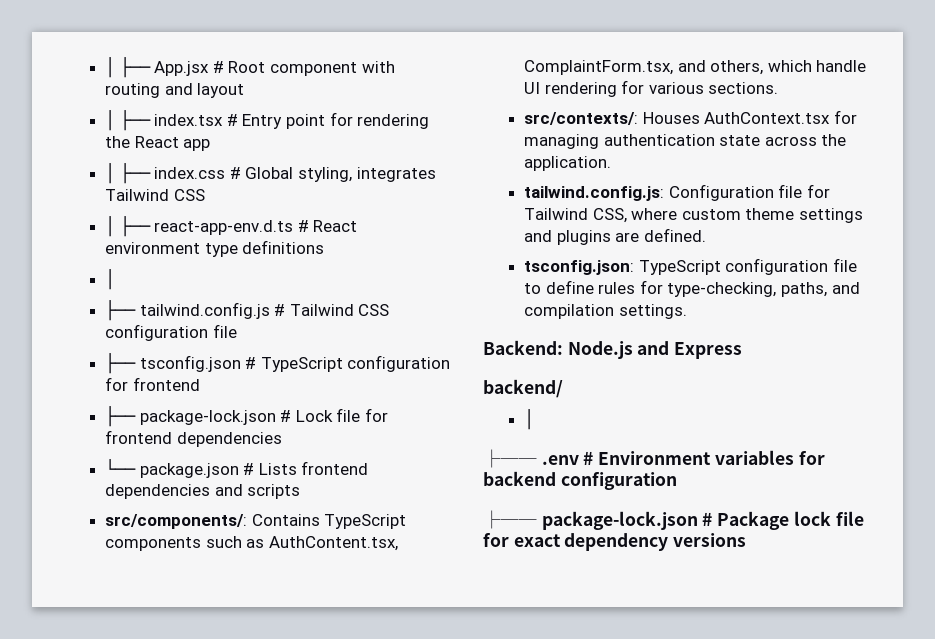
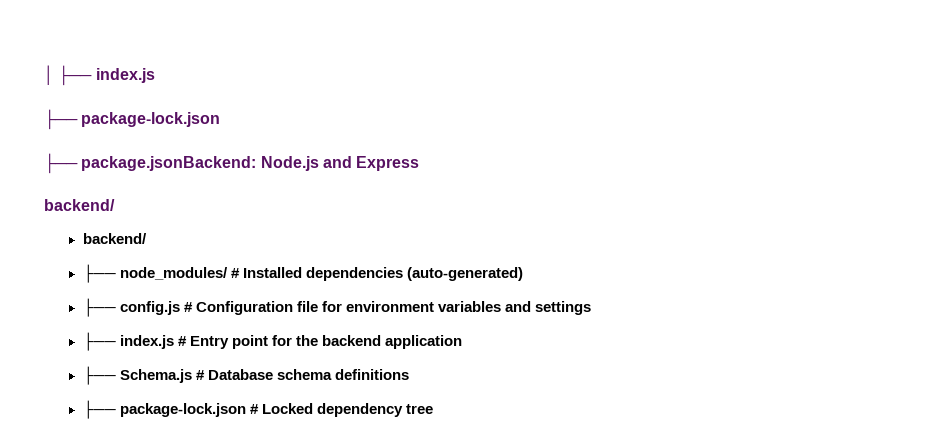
[104,57,395,78] [104,83,245,98] [104,110,430,131] [104,136,211,151] [104,163,436,184] [104,189,205,201] [104,216,358,237] [104,240,325,257] [104,269,115,290] [104,300,390,321] [104,324,237,341] [104,353,451,374] [104,377,200,391] [104,406,388,427] [104,430,282,447] [104,459,369,478] [104,484,301,499] [104,514,407,529] [104,536,398,551] [523,60,867,75] [523,80,779,97] [523,110,857,125] [523,134,847,149] [523,156,611,171] [523,184,830,201] [523,208,863,223] [523,228,706,245] [523,258,857,275] [523,280,860,297] [523,304,687,319] [483,340,563,355] │ ├── App.jsx # Root component with routing and layout // │ ├── index.tsx # Entry point for rendering the React app // │ ├── index.css # Global styling, integrates Tailwind CSS // │ ├── react-app-env.d.ts # React environment type definitions // │ // ├── tailwind.config.js # Tailwind CSS configuration file // ├── tsconfig.json # TypeScript configuration for frontend // ├── package-lock.json # Lock file for frontend dependencies // └── package.json # Lists frontend dependencies and scripts // src/components/: Contains TypeScript components such as AuthContent.tsx, ComplaintForm.tsx, and others, which handle UI rendering for various sections. // src/contexts/: Houses AuthContext.tsx for managing authentication state across the application. // tailwind.config.js: Configuration file for Tailwind CSS, where custom theme settings and plugins are defined. // tsconfig.json: TypeScript configuration file to define rules for type-checking, paths, and compilation settings. // Backend: -> [44,65,155,86] [44,109,221,130] [44,153,257,174] │ ├── index.js // ├── package-lock.json // ├── package.jsonBackend:
[523,409,534,430] [483,449,825,468] [483,471,677,490] [483,510,864,530] [483,532,747,551] │ // ├── .env # Environment variables for backend configuration // ├── package-lock.json # Package lock file for exact dependency versions -> [82,233,147,244] [82,264,524,283] [82,298,592,317] [82,332,463,351] [82,366,410,385] [82,400,434,419] backend/ // ├── node_modules/ # Installed dependencies (auto-generated) // ├── config.js # Configuration file for environment variables and settings // ├── index.js # Entry point for the backend application // ├── Schema.js # Database schema definitions // ├── package-lock.json # Locked dependency tree

